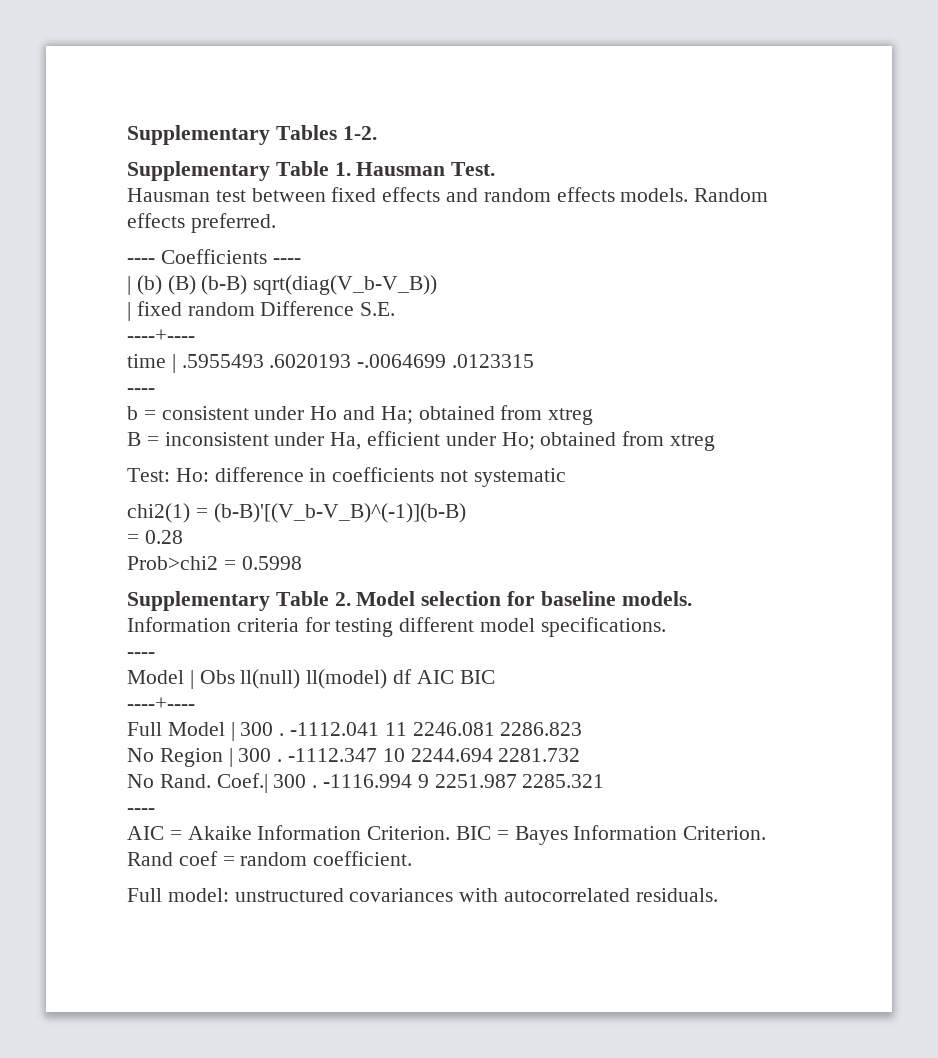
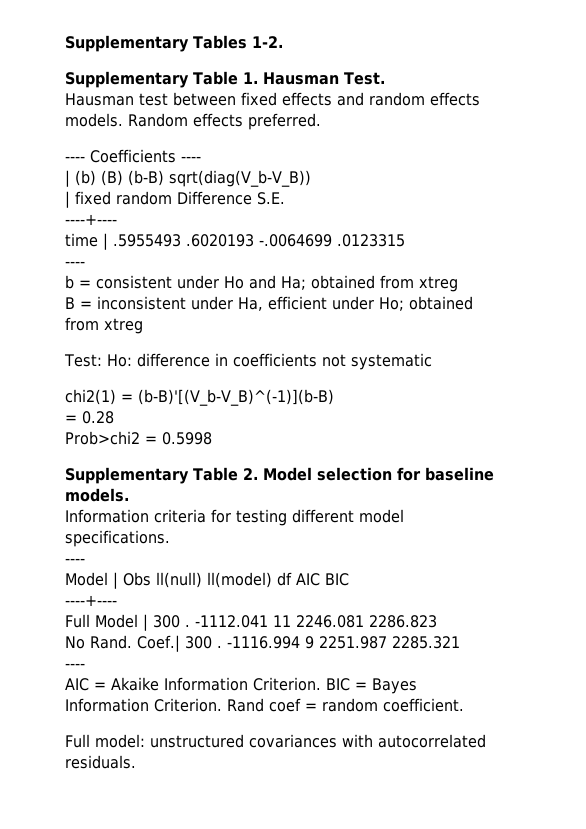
[127,748,581,767] // No Region | 300 . -1112.347 10 2244.694 2281.732 -> (437, 621) none

